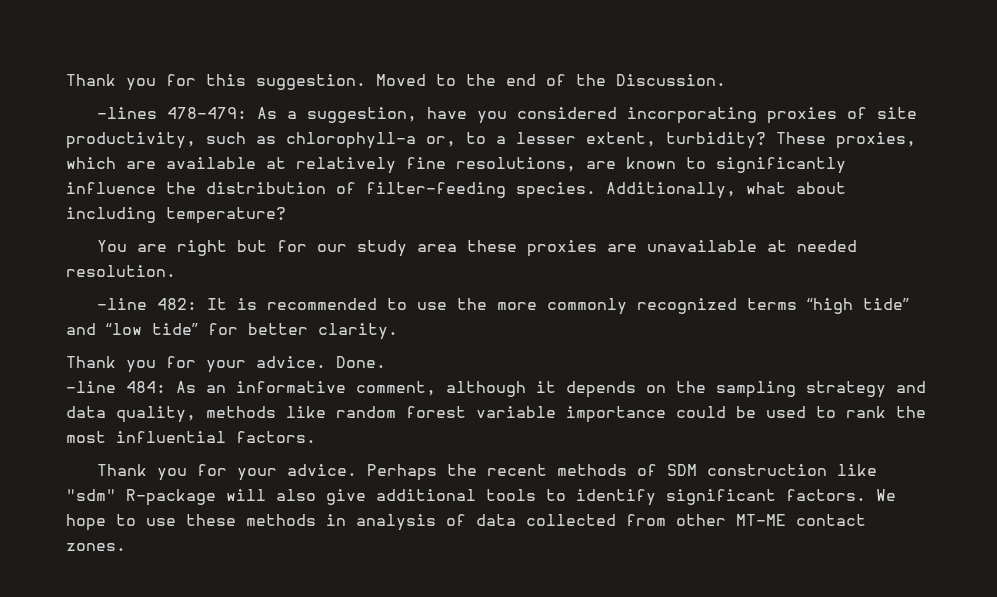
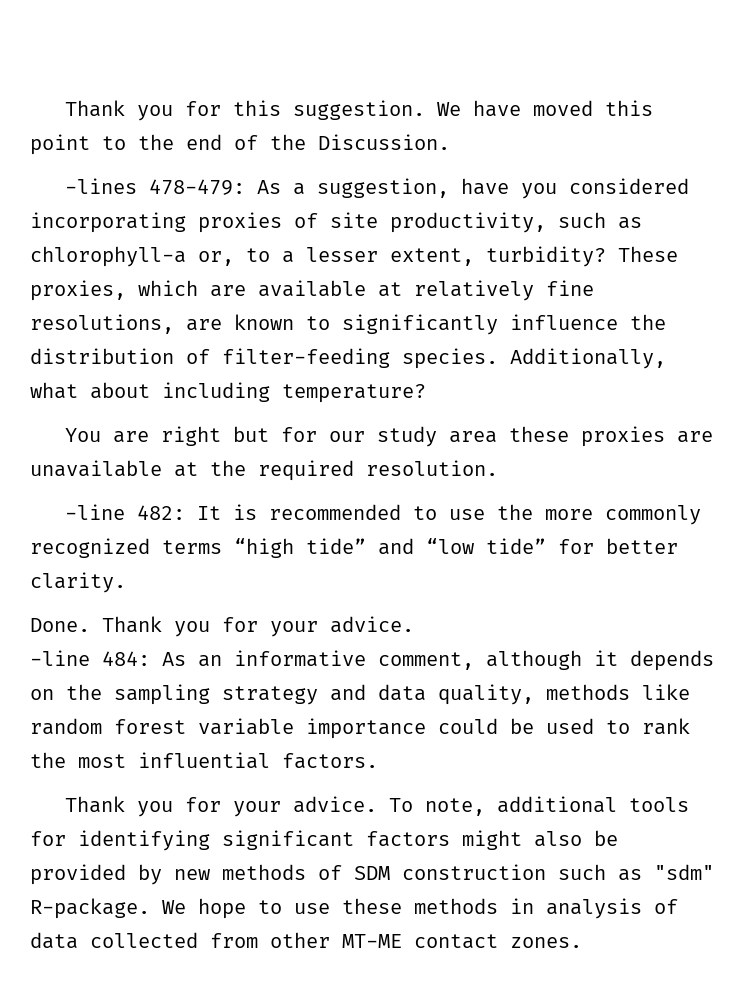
[376,74,426,86] Moved -> [436,100,653,117] [30,134,90,155] We have moved this point
[797,240,858,252] needed -> [210,460,354,481] the required
[66,356,386,373] Thank you for your advice. Done. -> [30,616,414,637] Done. Thank you for your advice.
[367,464,878,481] [66,489,866,506] Perhaps the recent methods of SDM construction like "sdm" R-package will also give additional tools to identify significant factors. -> [388,796,689,816] [30,830,618,851] [30,864,714,885] [30,898,150,919] To note, additional tools for identifying significant factors might also be provided by new methods of SDM construction such as "sdm" R-package.

